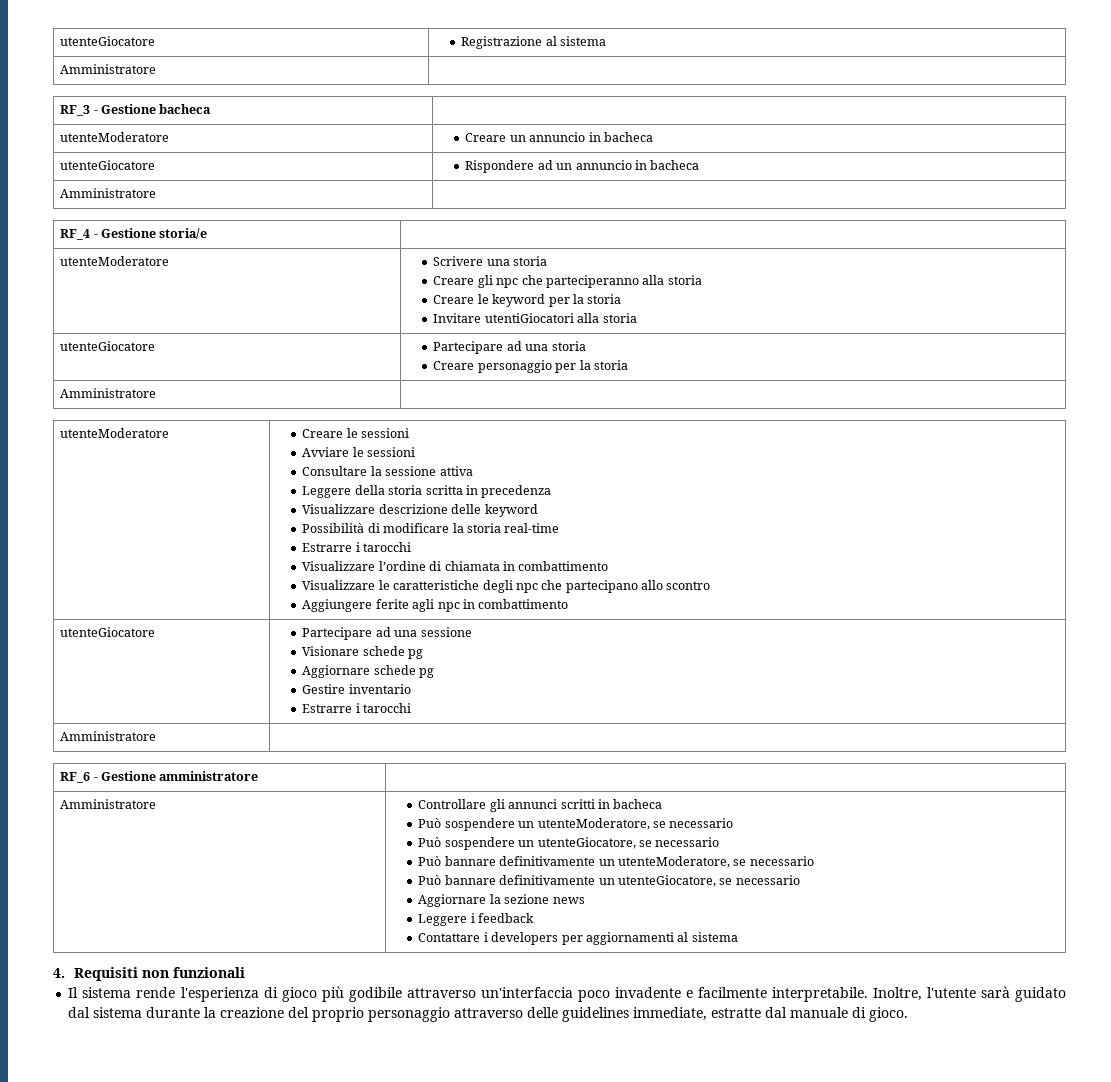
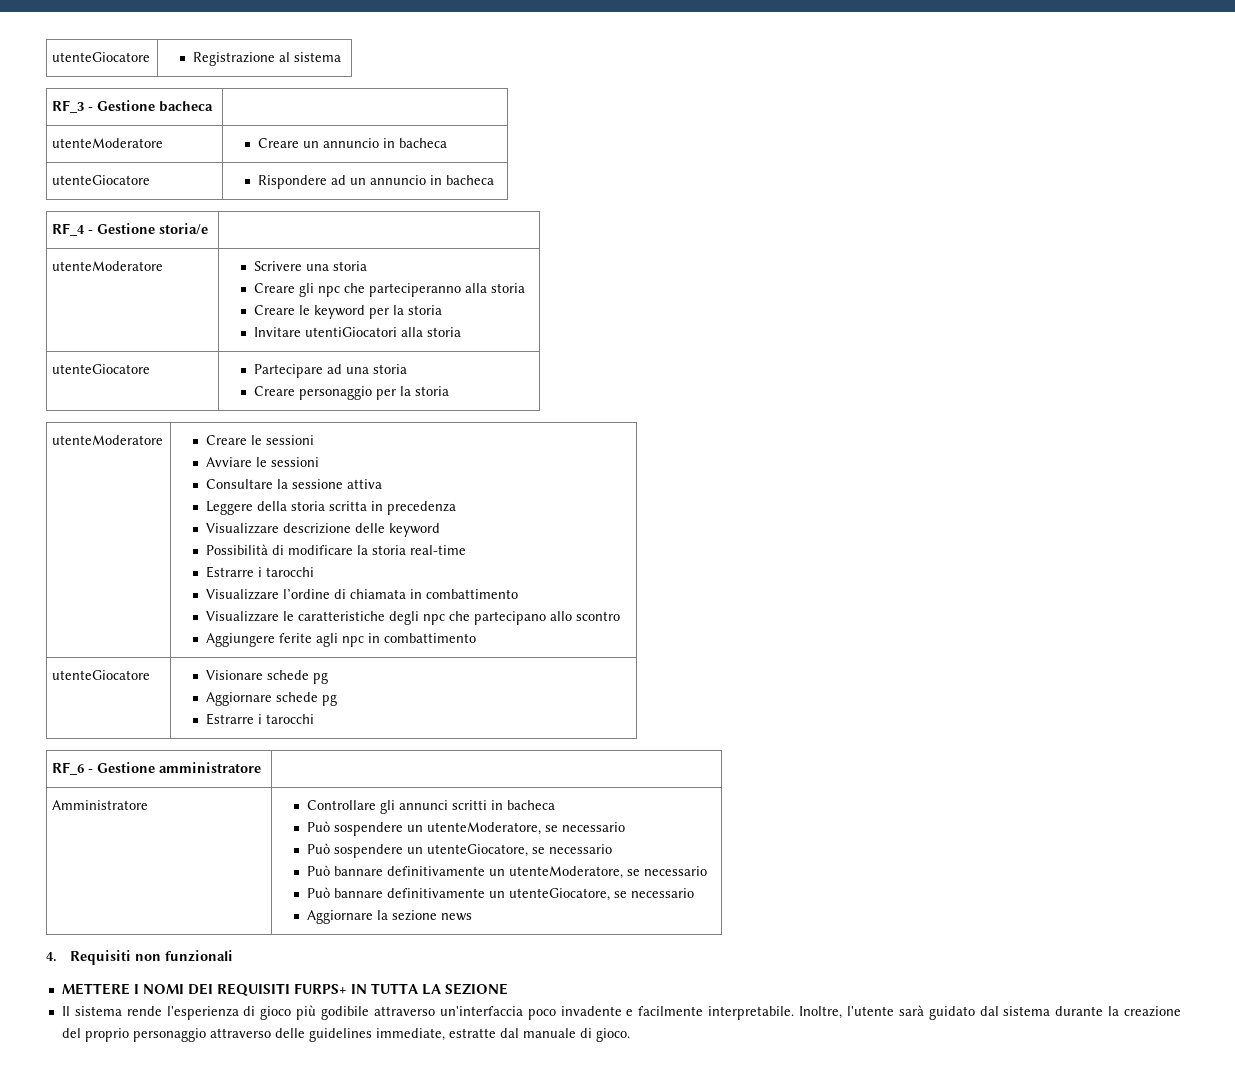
[60,64,157,74] // Amministratore | -> (342, 57) none
[60,188,157,198] // Amministratore | -> (495, 180) none
[60,388,157,398] // Amministratore | -> (450, 391) none
[302,627,472,640] Partecipare ad una sessione // -> (151, 675) none
[302,684,411,694] [302,703,412,713] [60,731,157,741] // Gestire inventario // Estrarre i tarocchi // Amministratore | -> [206,713,315,725] // Estrarre i tarocchi
[418,913,535,926] [418,932,738,945] [53,967,245,981] // Leggere i feedback // Contattare i developers per aggiornamenti al sistema // 4. Requisiti non funzionali -> [46,950,233,965] [61,983,508,996] // 4. Requisiti non funzionali // METTERE I NOMI DEI REQUISITI FURPS+ IN TUTTA LA SEZIONE

